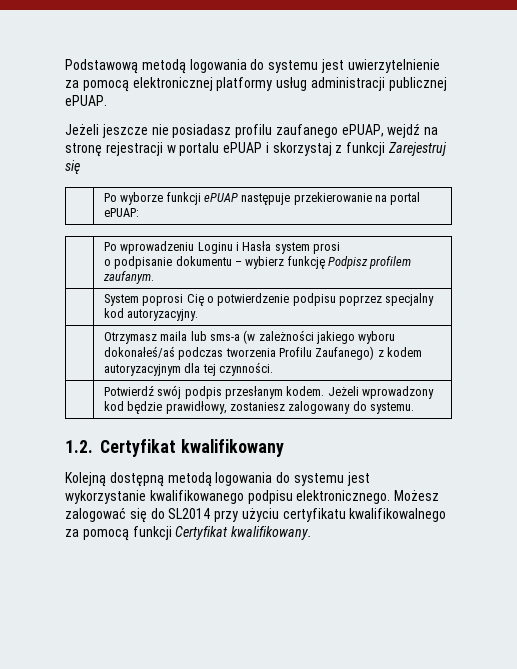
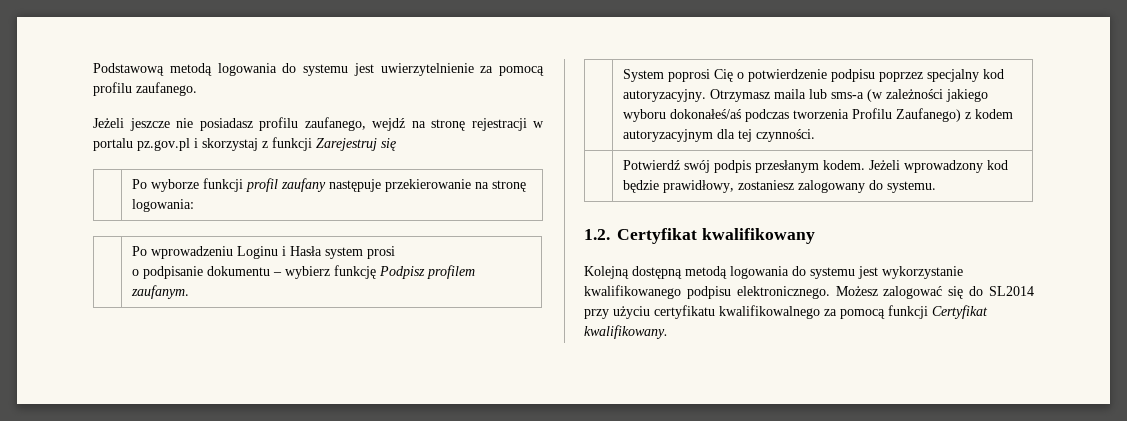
[132,77,447,91] [65,95,107,106] elektronicznej platformy usług administracji publicznej ePUAP. -> [93,82,197,96] profilu zaufanego.
[275,124,384,138] zaufanego ePUAP, -> [304,117,366,131] zaufanego,
[223,142,263,153] ePUAP -> [137,138,190,151] pz.gov.pl
[203,193,238,202] ePUAP -> [245,178,326,192] profil zaufany
[390,192,421,205] [103,208,139,217] portal ePUAP: -> [491,180,526,192] [131,199,194,212] stronę logowania:
(199, 315) // | -> (706, 95) none

